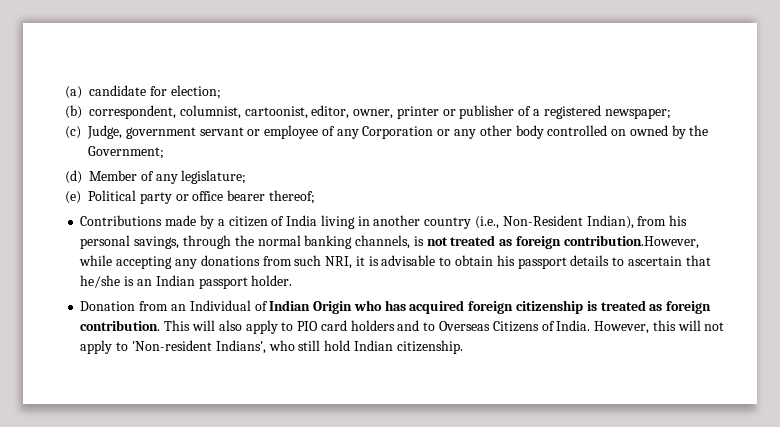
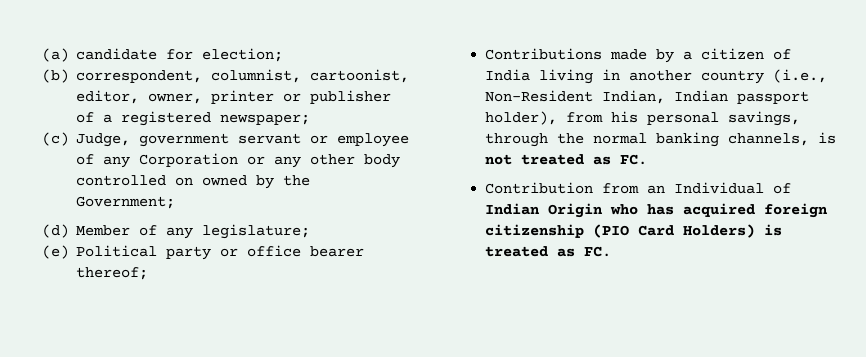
[586,215,634,229] Indian), -> [601,90,809,104] [484,111,557,125] Indian, Indian passport holder),
[515,235,699,249] [79,255,711,269] [80,275,293,289] [80,301,136,311] foreign contribution.However, while accepting any donations from such NRI, it is advisable to obtain his passport details to ascertain that he/she is an Indian passport holder. // Donation -> [619,154,647,165] [484,182,593,194] FC. // Contribution
[586,300,712,314] [80,320,725,334] [80,340,463,354] is treated as foreign contribution. This will also apply to PIO card holders and to Overseas Citizens of India. However, this will not apply to 'Non-resident Indians', who still hold Indian citizenship. -> [592,224,782,238] [484,246,611,257] (PIO Card Holders) is treated as FC.

